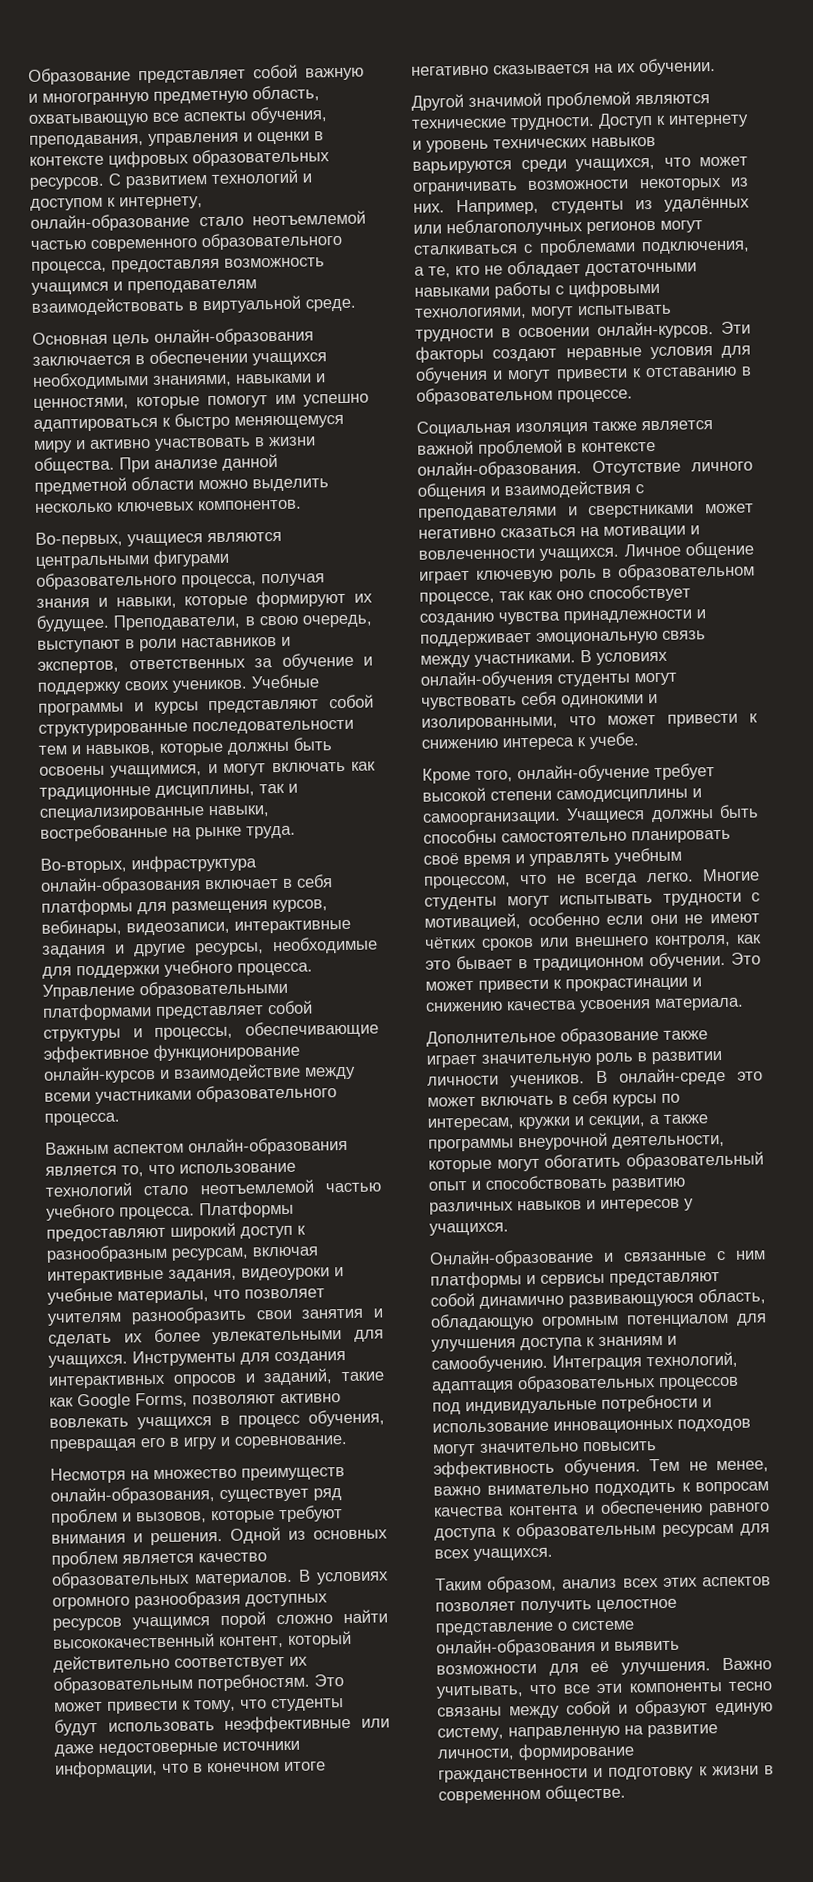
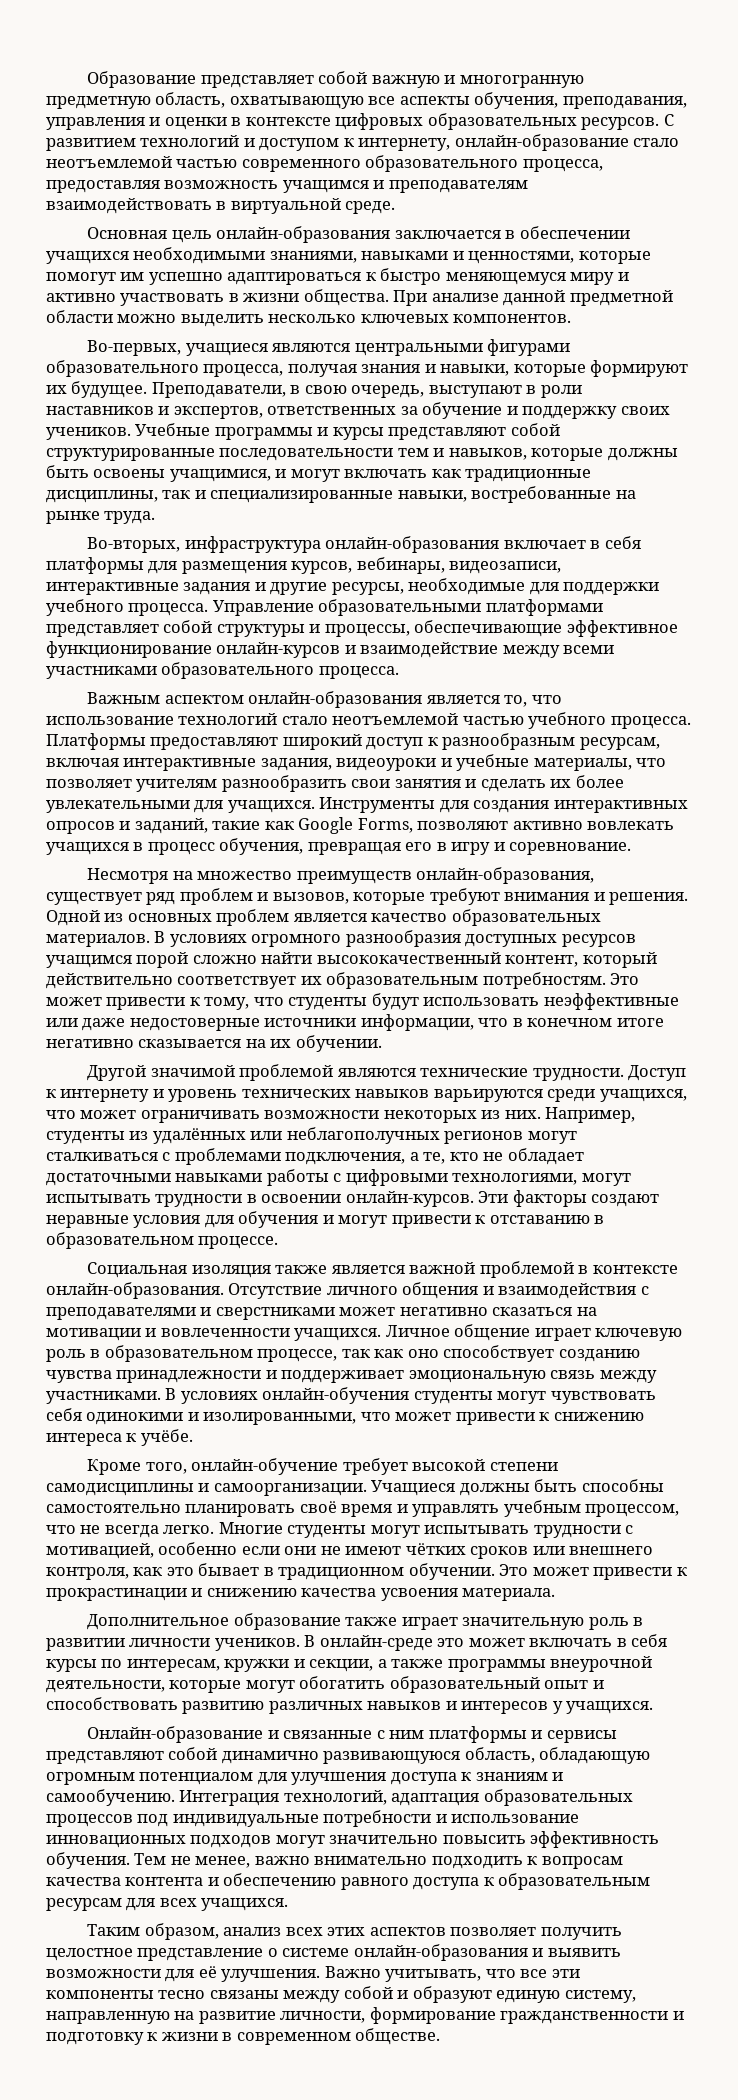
[589,732,639,750] учебе. -> [140,1429,193,1446] учёбе.

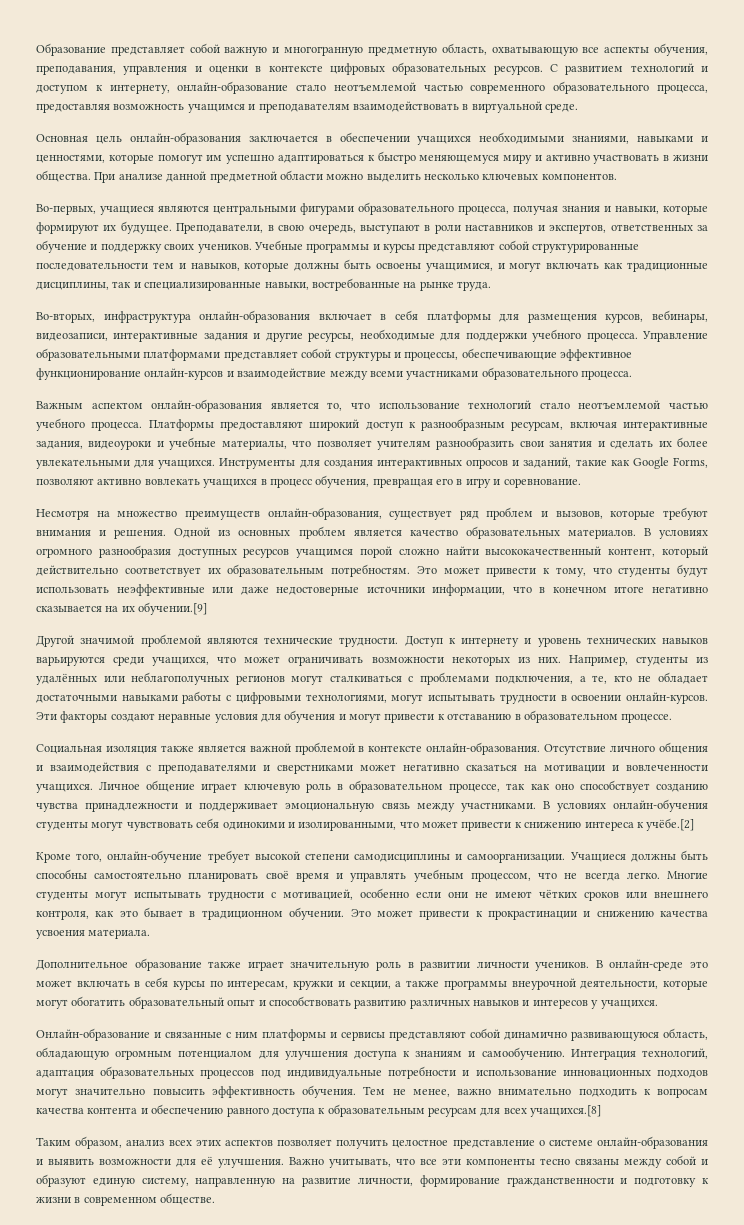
[295,1035,382,1052] обучении. -> [138,602,208,615] обучении.[9]
[140,1429,193,1446] учёбе. -> [646,818,695,831] учёбе.[2]
[201,1898,289,1911] учащихся. -> [530,1105,602,1117] учащихся.[8]

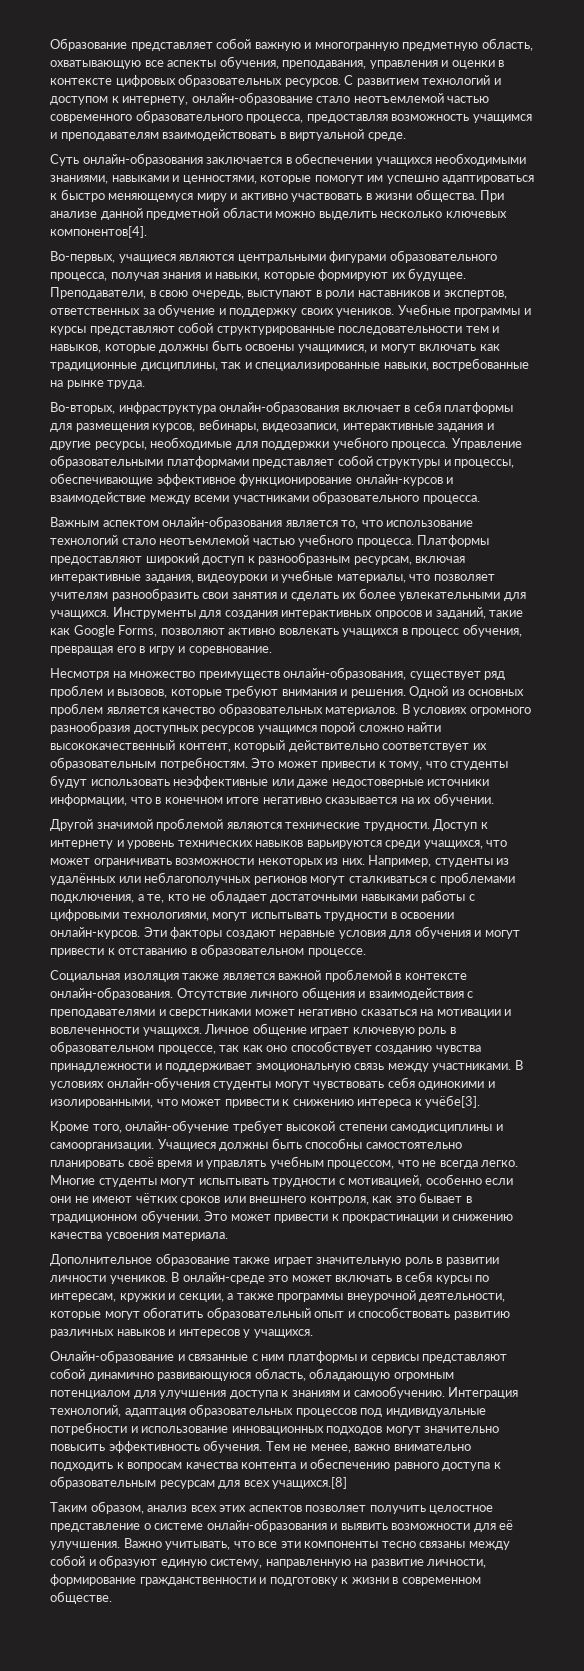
[36,134,122,144] Основная цель -> [50,154,79,166] Суть
[541,173,617,180] компонентов. -> [50,226,147,238] компонентов[4].
[138,602,208,615] обучении.[9] -> [433,793,494,806] обучении.
[646,818,695,831] учёбе.[2] -> [425,1095,481,1108] учёбе[3].

